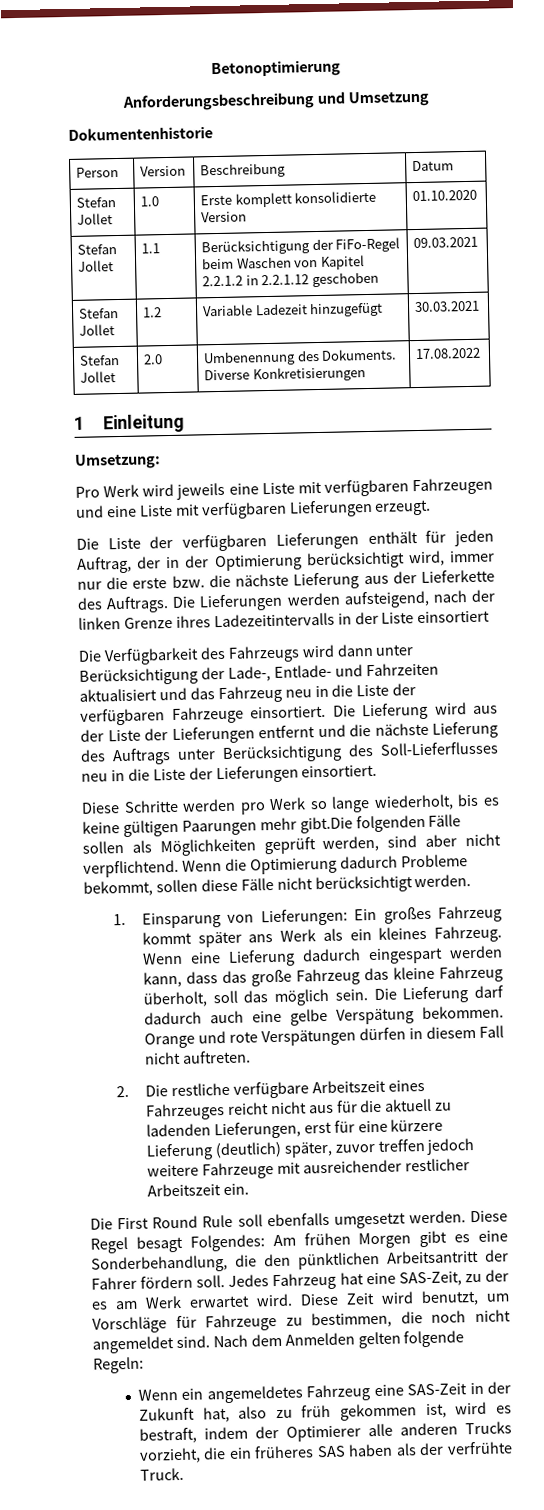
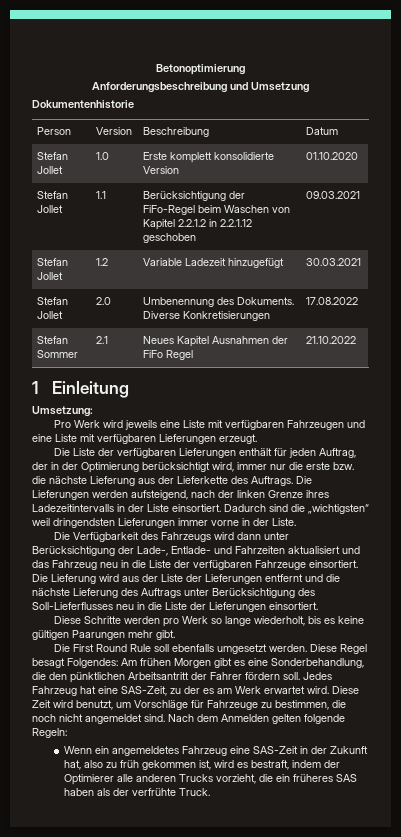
(482, 353) none -> [37,336,69,344] [37,350,79,358] [96,336,109,344] [143,336,289,347] [143,350,194,360] [306,336,357,344] // Stefan Sommer | 2.1 | Neues Kapitel Ausnahmen der FiFo Regel | 21.10.2022
[417,610,491,624] einsortiert -> [172,504,369,514] [32,518,296,528] einsortiert. Dadurch sind die „wichtigsten“ weil dringendsten Lieferungen immer vorne in der Liste.
[299,814,462,834] [82,833,502,857] [83,854,468,878] [83,874,472,897] [112,905,502,929] [141,925,502,948] [141,945,504,967] [142,965,503,988] [142,985,504,1008] [143,1005,505,1026] [143,1025,504,1049] [143,1050,251,1065] [115,1079,425,1099] [144,1098,453,1121] [145,1118,444,1140] [145,1138,476,1161] [146,1158,470,1180] [146,1183,249,1197] gibt.Die folgenden Fälle sollen als Möglichkeiten geprüft werden, sind aber nicht verpflichtend. Wenn die Optimierung dadurch Probleme bekommt, sollen diese Fälle nicht berücksichtigt werden. // 1. Einsparung von Lieferungen: Ein großes Fahrzeug kommt später ans Werk als ein kleines Fahrzeug. Wenn eine Lieferung dadurch eingespart werden kann, dass das große Fahrzeug das kleine Fahrzeug überholt, soll das möglich sein. Die Lieferung darf dadurch auch eine gelbe Verspätung bekommen. Orange und rote Verspätungen dürfen in diesem Fall nicht auftreten. // 2. Die restliche verfügbare Arbeitszeit eines Fahrzeuges reicht nicht aus für die aktuell zu ladenden Lieferungen, erst für eine kürzere Lieferung (deutlich) später, zuvor treffen jedoch weitere Fahrzeuge mit ausreichender restlicher Arbeitszeit ein. -> [156,630,175,640] gibt.

